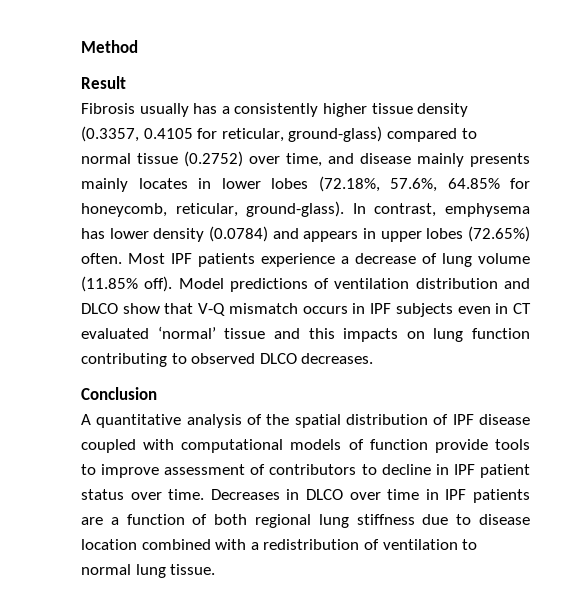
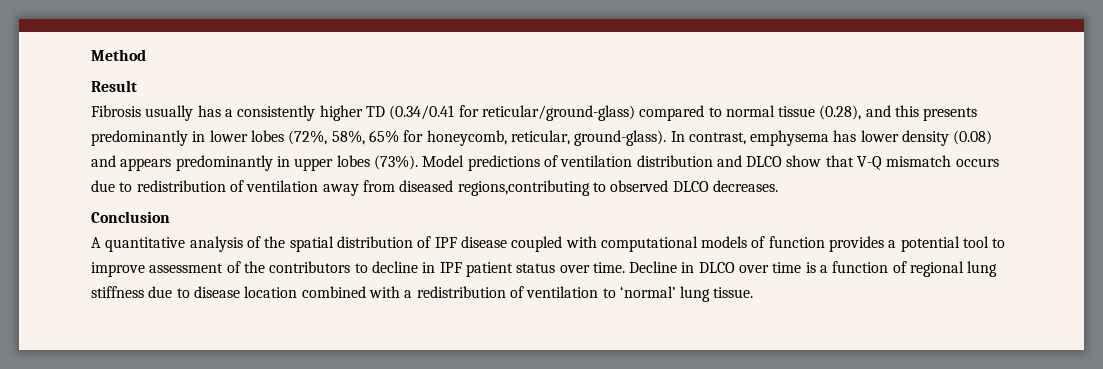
[371,103,469,117] [81,126,477,142] [81,151,530,167] [81,176,500,192] tissue density (0.3357, 0.4105 for reticular, ground-glass) compared to normal tissue (0.2752) over time, and disease mainly presents mainly locates in lower lobes (72.18%, 57.6%, 64.85% -> [365,105,978,121] [91,130,399,146] TD (0.34/0.41 for reticular/ground-glass) compared to normal tissue (0.28), and this presents predominantly in lower lobes (72%, 58%, 65%
[209,226,268,242] (0.0784) -> [953,130,993,145] (0.08)
(359, 236) none -> [175,155,273,171] predominantly
[468,226,530,242] [81,253,530,267] [81,276,173,292] (72.65%) often. Most IPF patients experience a decrease of lung volume (11.85% off). -> [373,155,418,170] (73%).
[352,303,532,317] [81,326,530,342] [81,353,167,367] in IPF subjects even in CT evaluated ‘normal’ tissue and this impacts on lung function contributing -> [91,180,590,196] due to redistribution of ventilation away from diseased regions,contributing
[434,439,531,453] provide tools -> [829,236,990,252] provides a potential tool
(266, 469) none -> [243,261,265,273] the
[210,489,280,500] Decreases -> [629,261,678,273] Decline
[425,489,531,503] [81,517,103,525] in IPF patients are -> [805,262,816,273] is
[214,514,248,525] both -> (907, 267) none
[81,564,131,575] normal -> [619,286,676,298] ‘normal’

